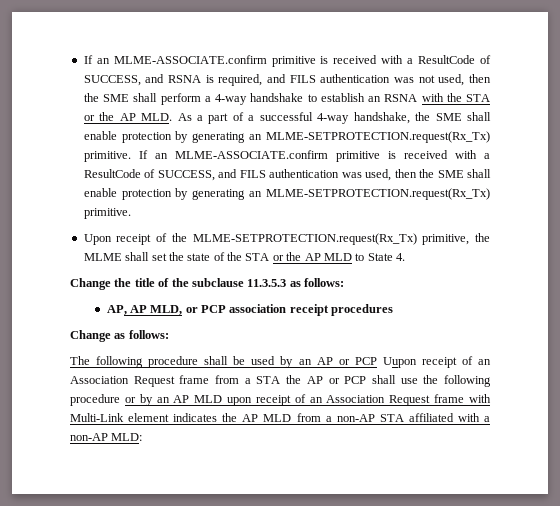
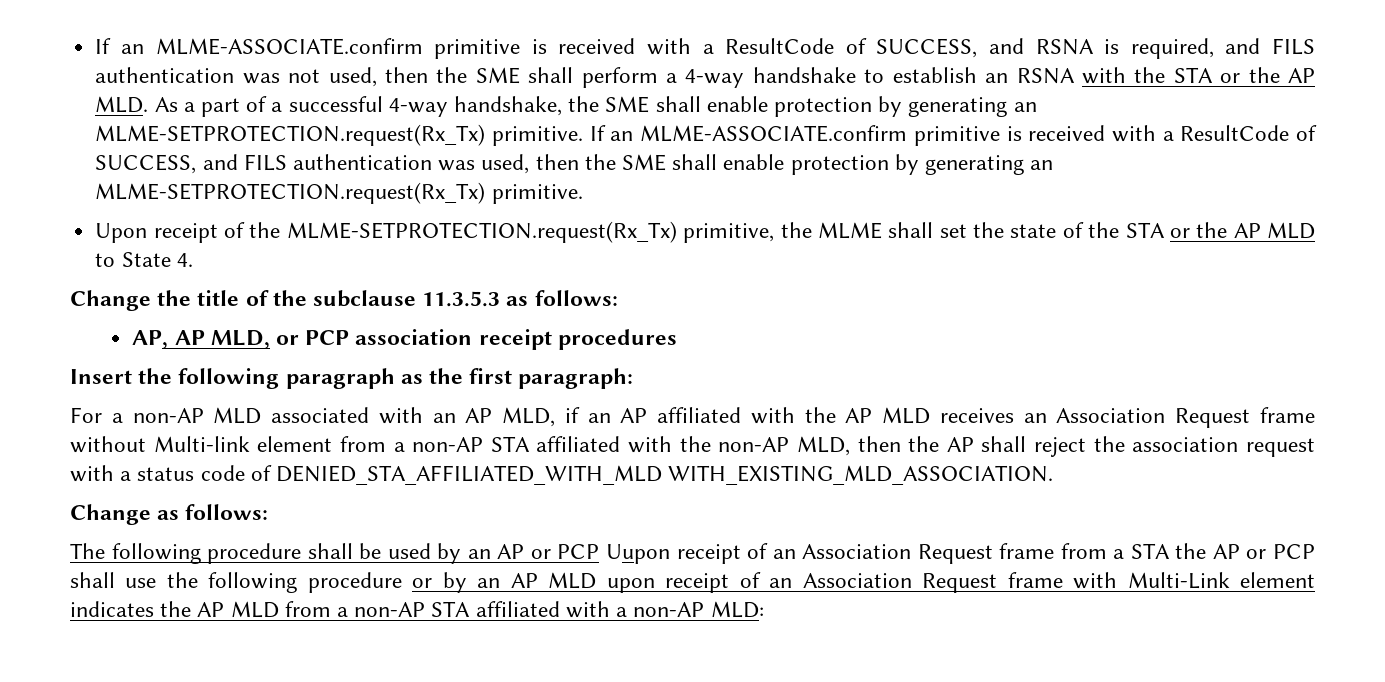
(394, 310) none -> [70,368,634,389] [70,407,1316,428] [70,436,1315,457] [70,465,1054,485] // Insert the following paragraph as the first paragraph: // For a non-AP MLD associated with an AP MLD, if an AP affiliated with the AP MLD receives an Association Request frame without Multi-link element from a non-AP STA affiliated with the non-AP MLD, then the AP shall reject the association request with a status code of DENIED_STA_AFFILIATED_WITH_MLD WITH_EXISTING_MLD_ASSOCIATION.

